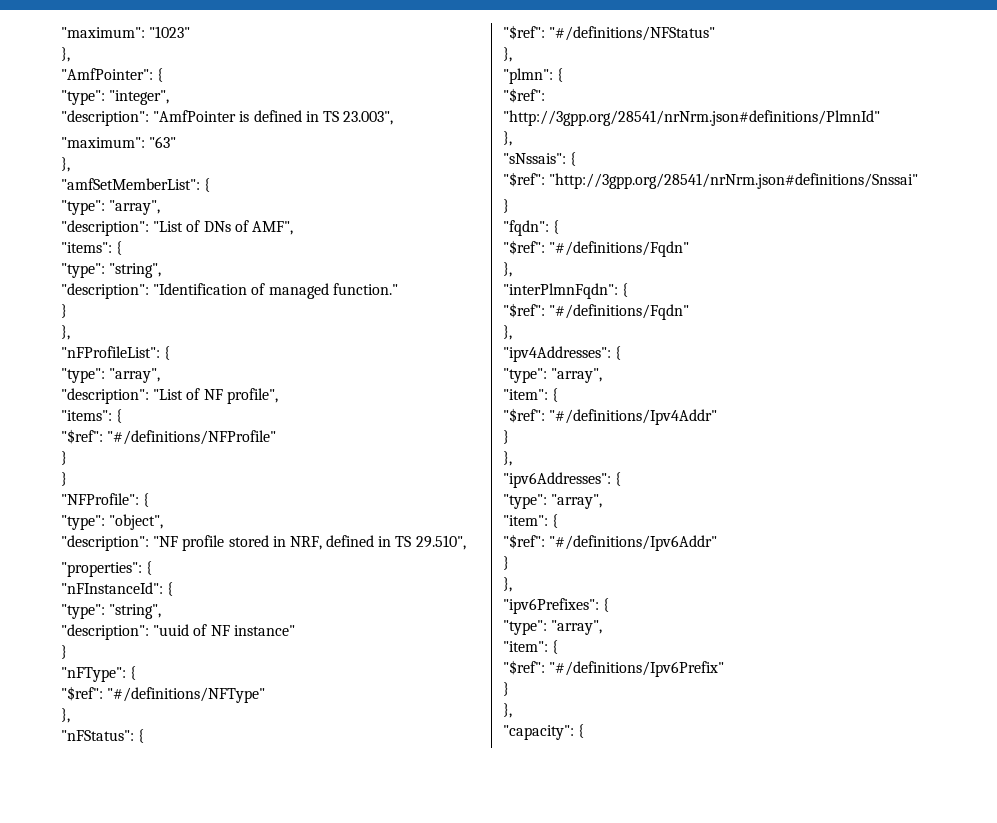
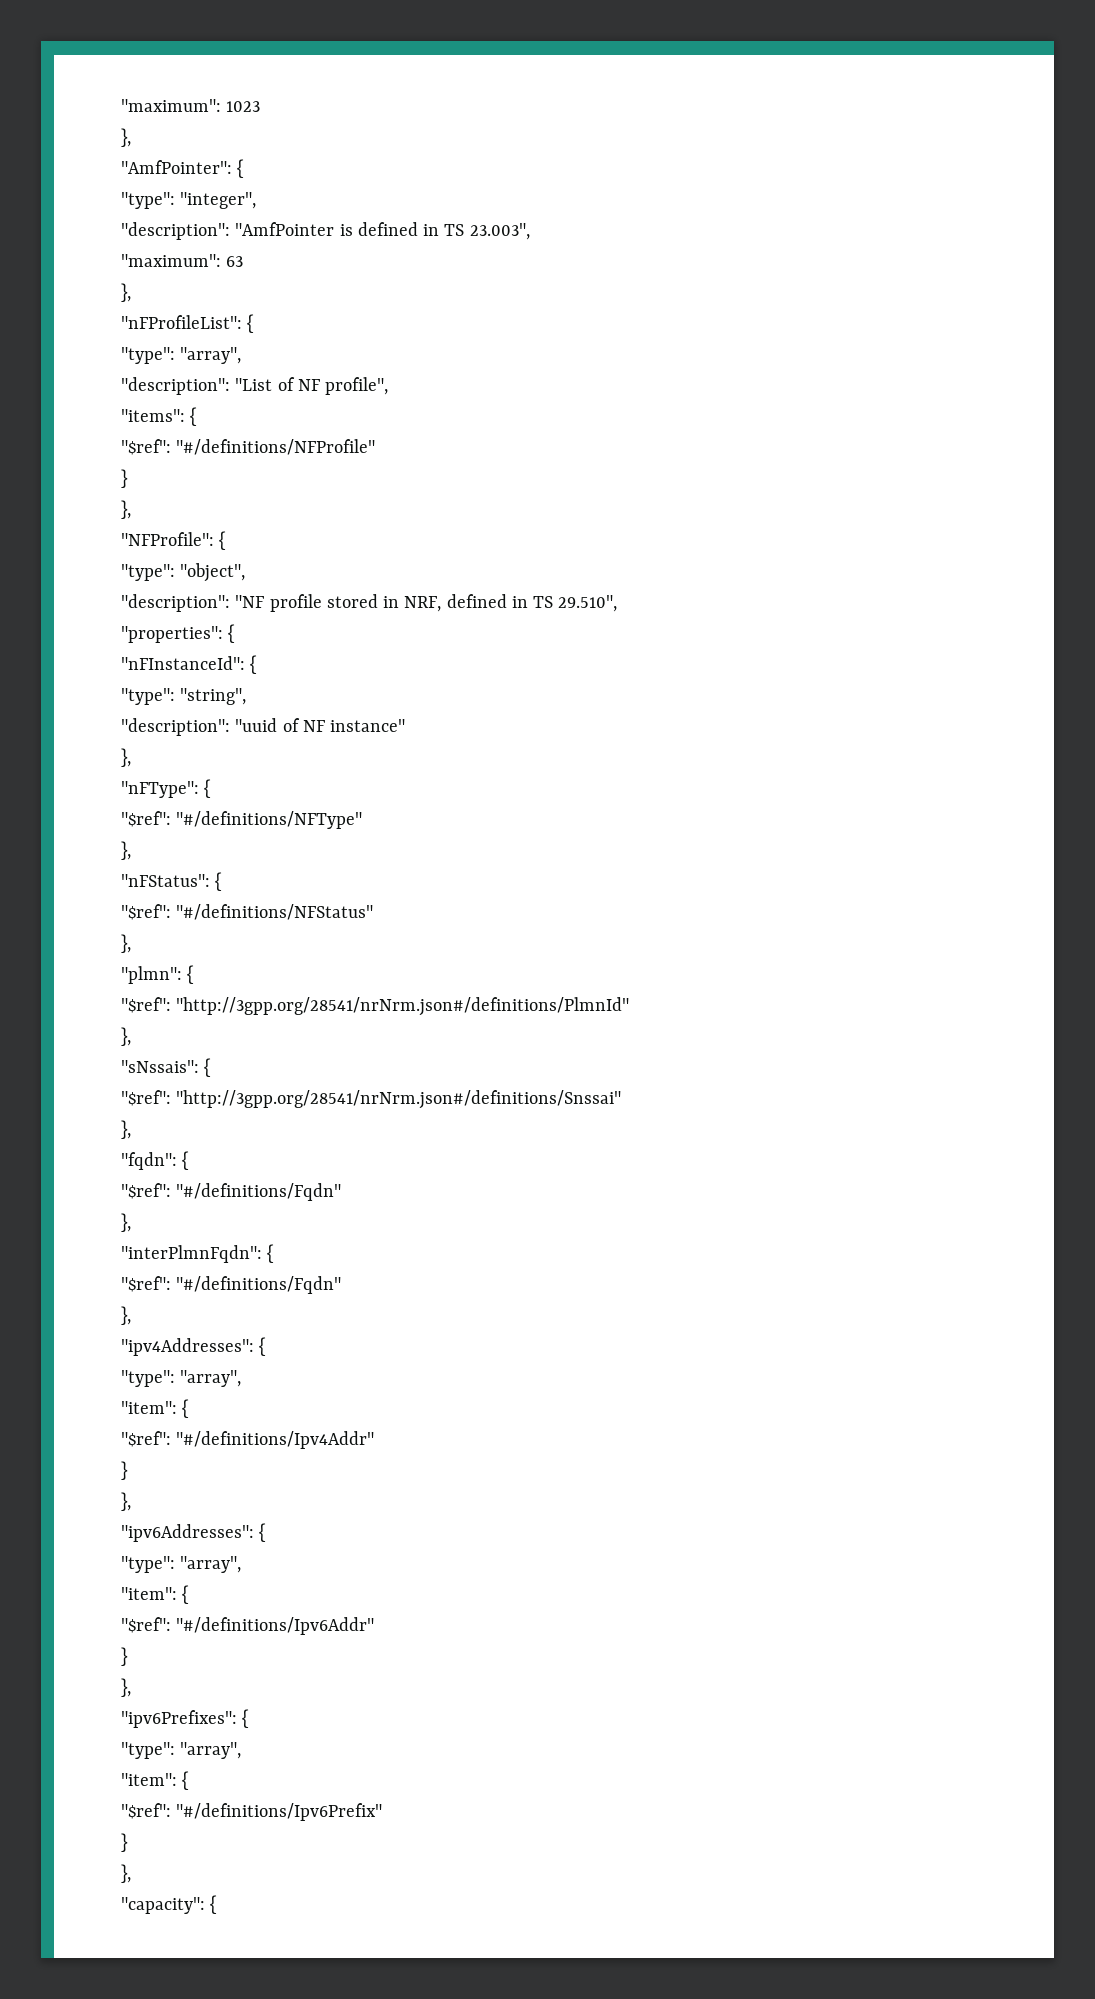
[61,26,191,38] "maximum": "1023" -> [121,99,261,112] "maximum": 1023
[149,136,177,148] [61,157,70,172] [61,178,211,192] [61,200,161,215] [61,220,293,236] [61,241,123,255] [61,263,162,278] [61,283,398,299] [61,304,67,318] "63" // }, // "amfSetMemberList": { // "type": "array", // "description": "List of DNs of AMF", // "items": { // "type": "string", // "description": "Identification of managed function." // } -> [226,256,244,267] 63
[61,472,67,486] } -> [121,500,131,519] },
[61,645,67,659] } -> [121,748,131,767] },
[503,110,880,126] "http://3gpp.org/28541/nrNrm.json#definitions/PlmnId" -> [176,997,630,1016] "http://3gpp.org/28541/nrNrm.json#/definitions/PlmnId"
[549,173,919,189] [503,199,509,213] "http://3gpp.org/28541/nrNrm.json#definitions/Snssai" // } -> [176,1090,622,1109] [121,1120,131,1139] "http://3gpp.org/28541/nrNrm.json#/definitions/Snssai" // },

